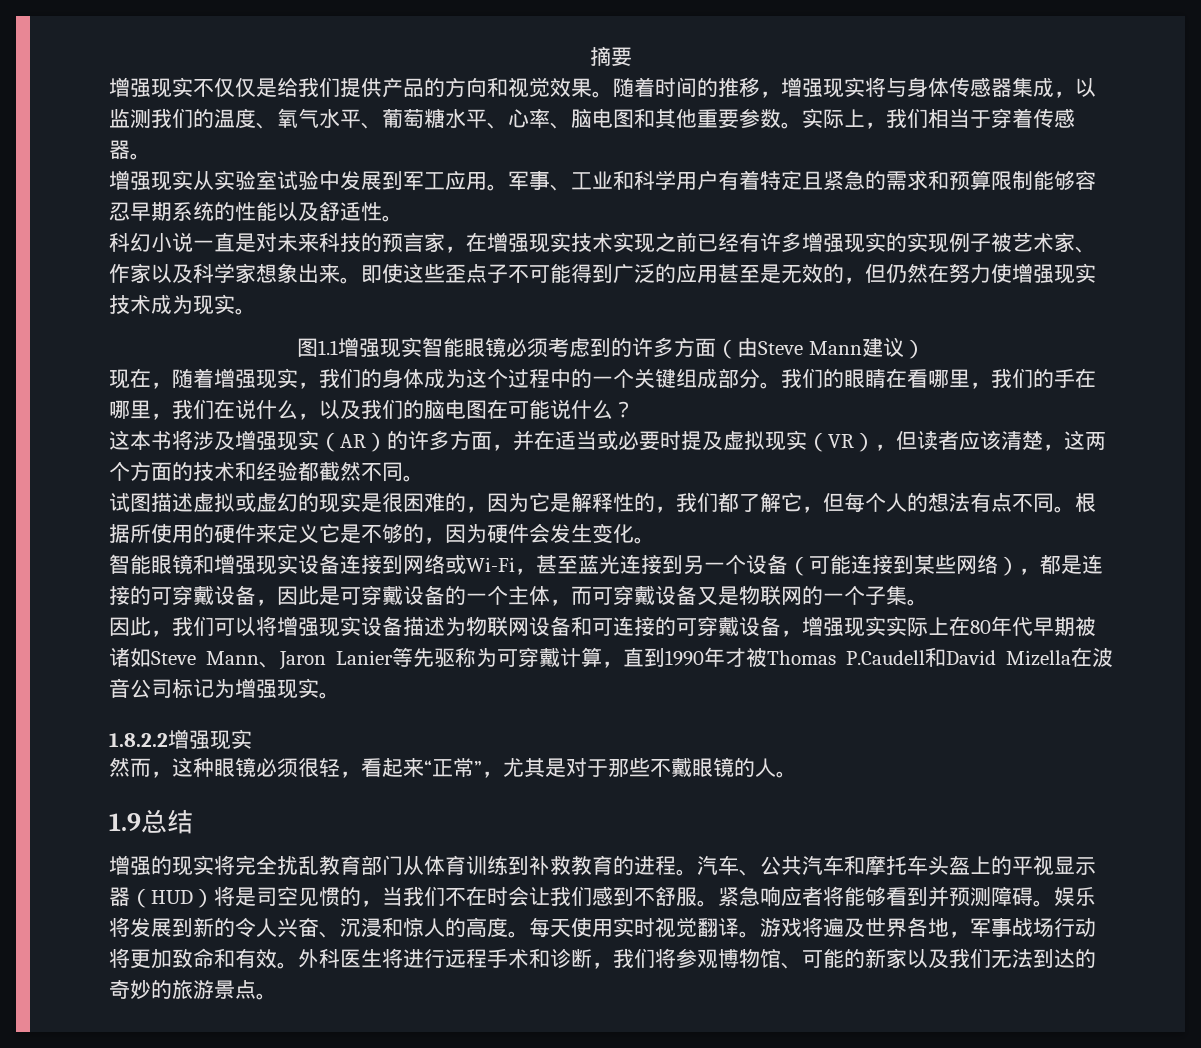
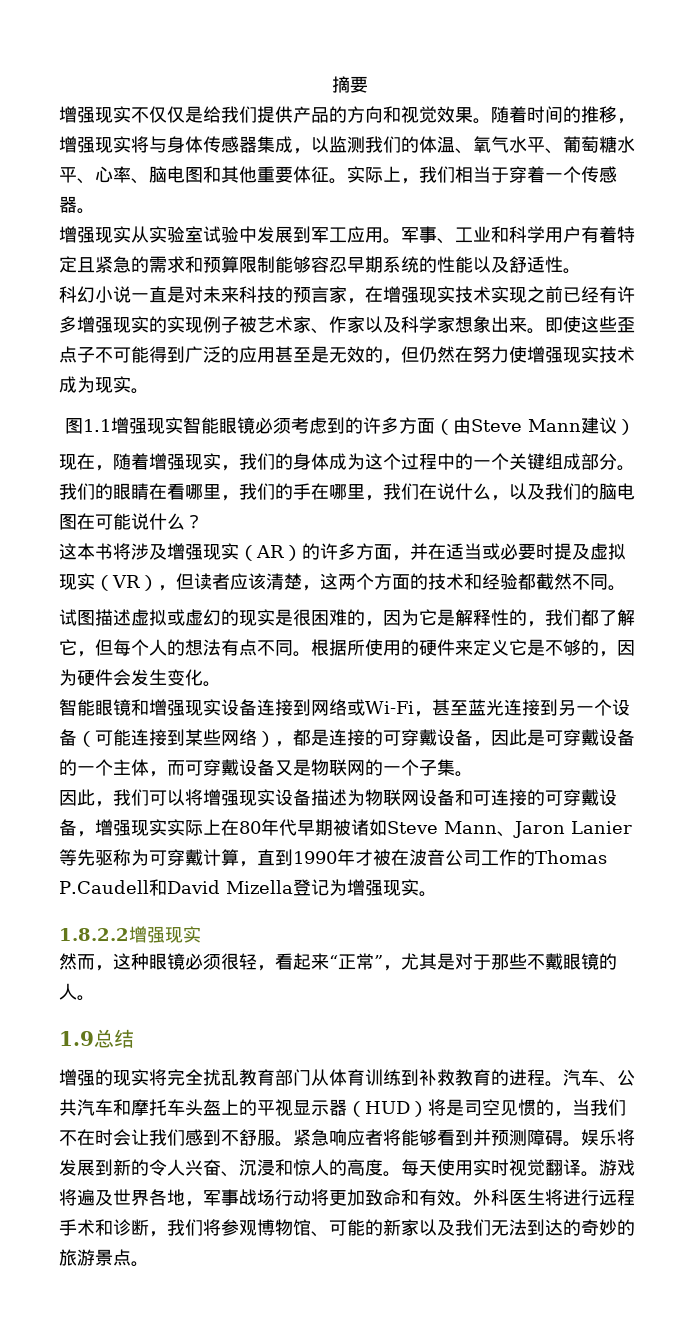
[214,108,256,128] 温度 -> [419,136,455,153] 体温
[739,108,781,128] 参数 -> [293,166,329,183] 体征
(1033, 118) none -> [545,166,581,183] 一个
(767, 657) none -> [391,849,535,866] 在波音公司工作的
[1071,647,1113,667] [109,678,193,698] 在波音公司标 -> [292,879,311,896] 登

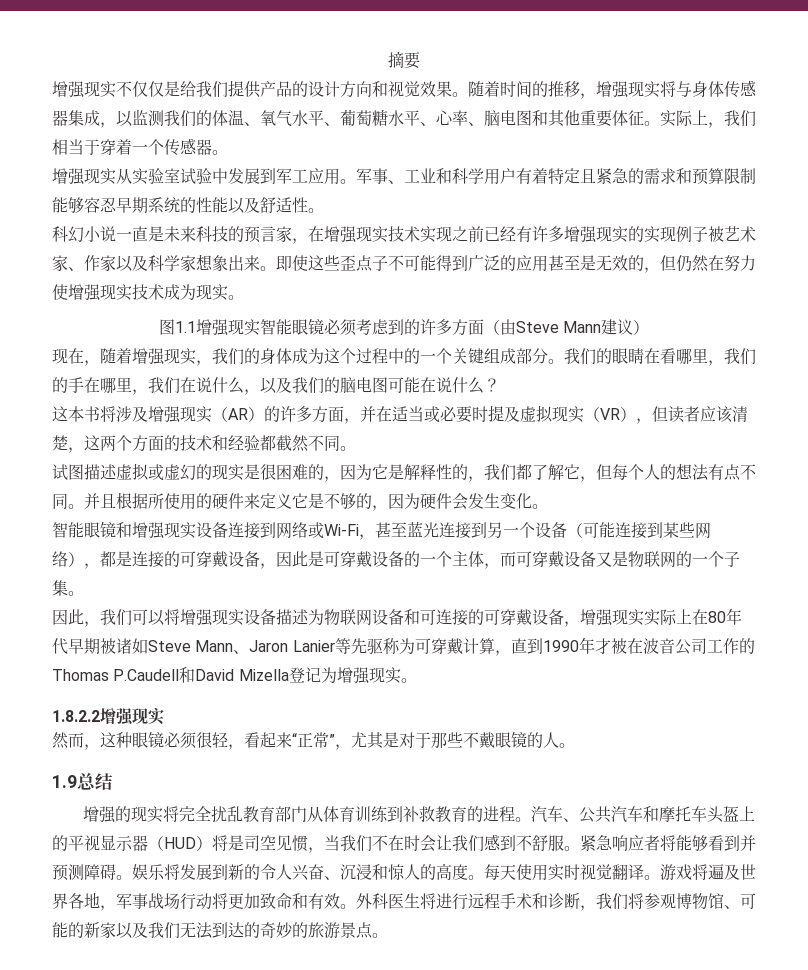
(347, 114) none -> [308,81,340,97] 设计
[185,286,203,303] 对 -> (164, 234) none
[77,513,131,530] 在可能 -> [388,377,436,393] 可能在
(311, 654) none -> [84,493,116,509] 并且
[536,1099,554,1116] 的 -> (308, 843) none

